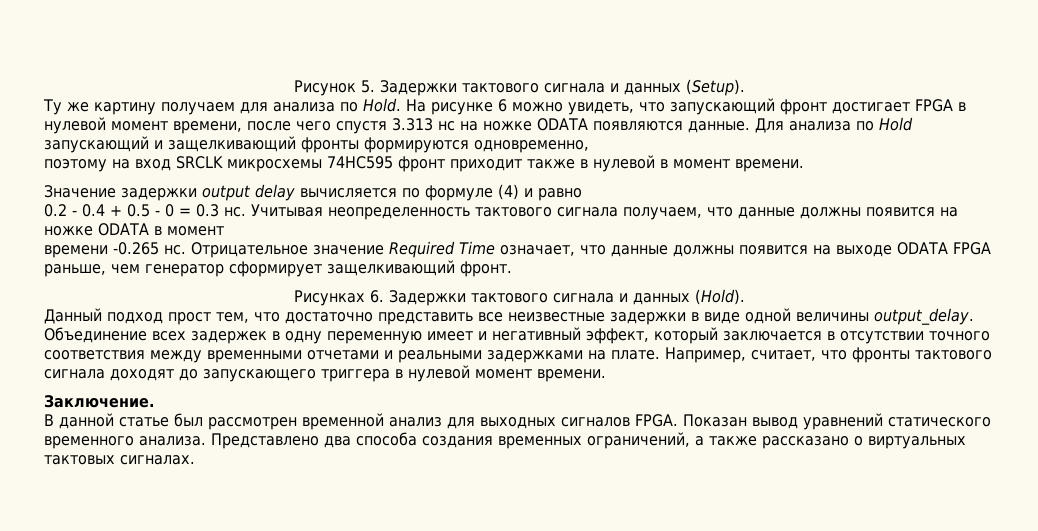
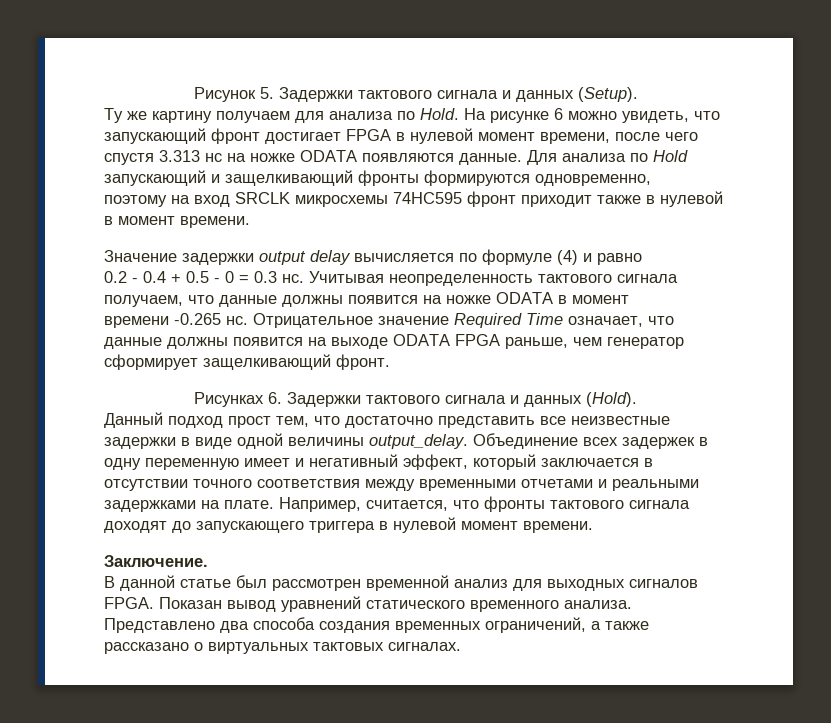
[751,350,816,361] считает, -> [366,500,448,511] считается,

